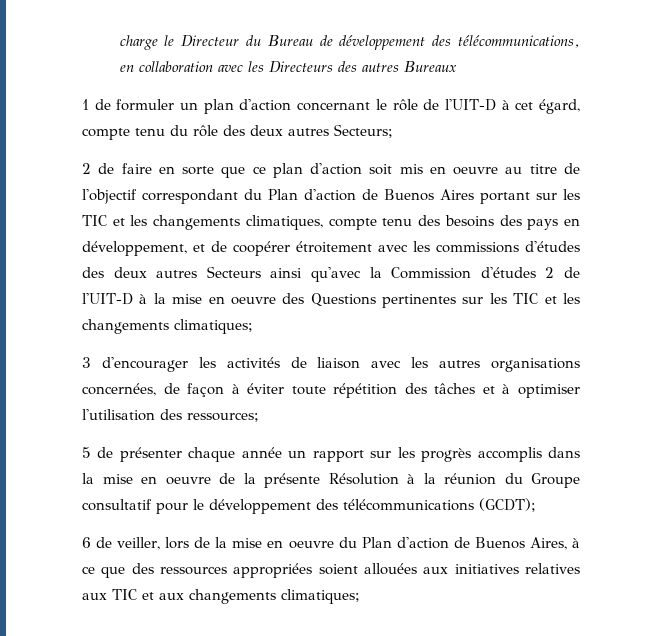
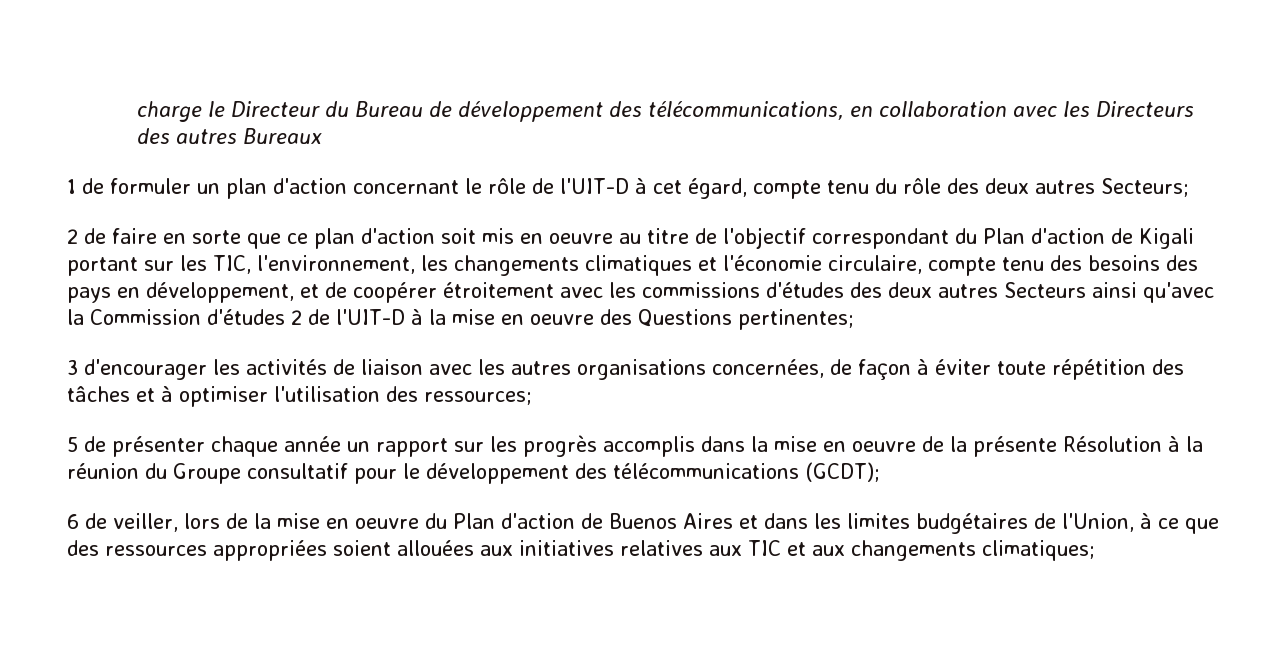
[384,189,474,201] Buenos Aires -> [1139,228,1194,249] Kigali
[82,215,323,230] TIC et les changements climatiques, -> [213,255,922,276] TIC, l'environnement, les changements climatiques et l'économie circulaire,
[382,293,580,308] [82,319,253,334] pertinentes sur les TIC et les changements climatiques; -> [737,309,854,330] pertinentes;
[529,537,567,550] Aires, -> [683,513,1134,534] Aires et dans les limites budgétaires de l'Union,

